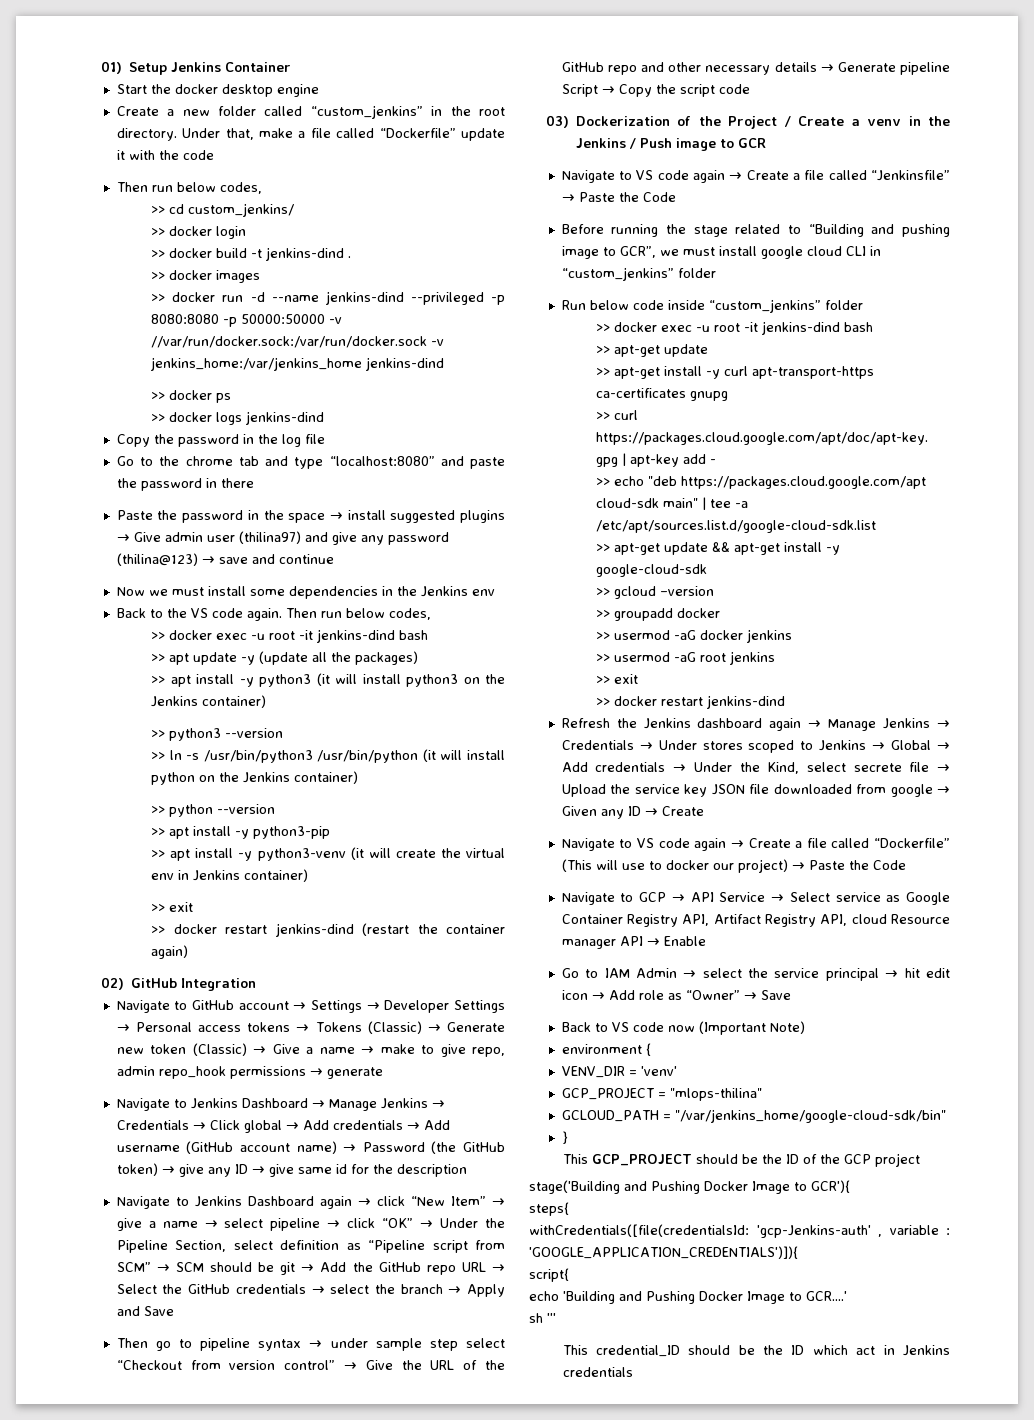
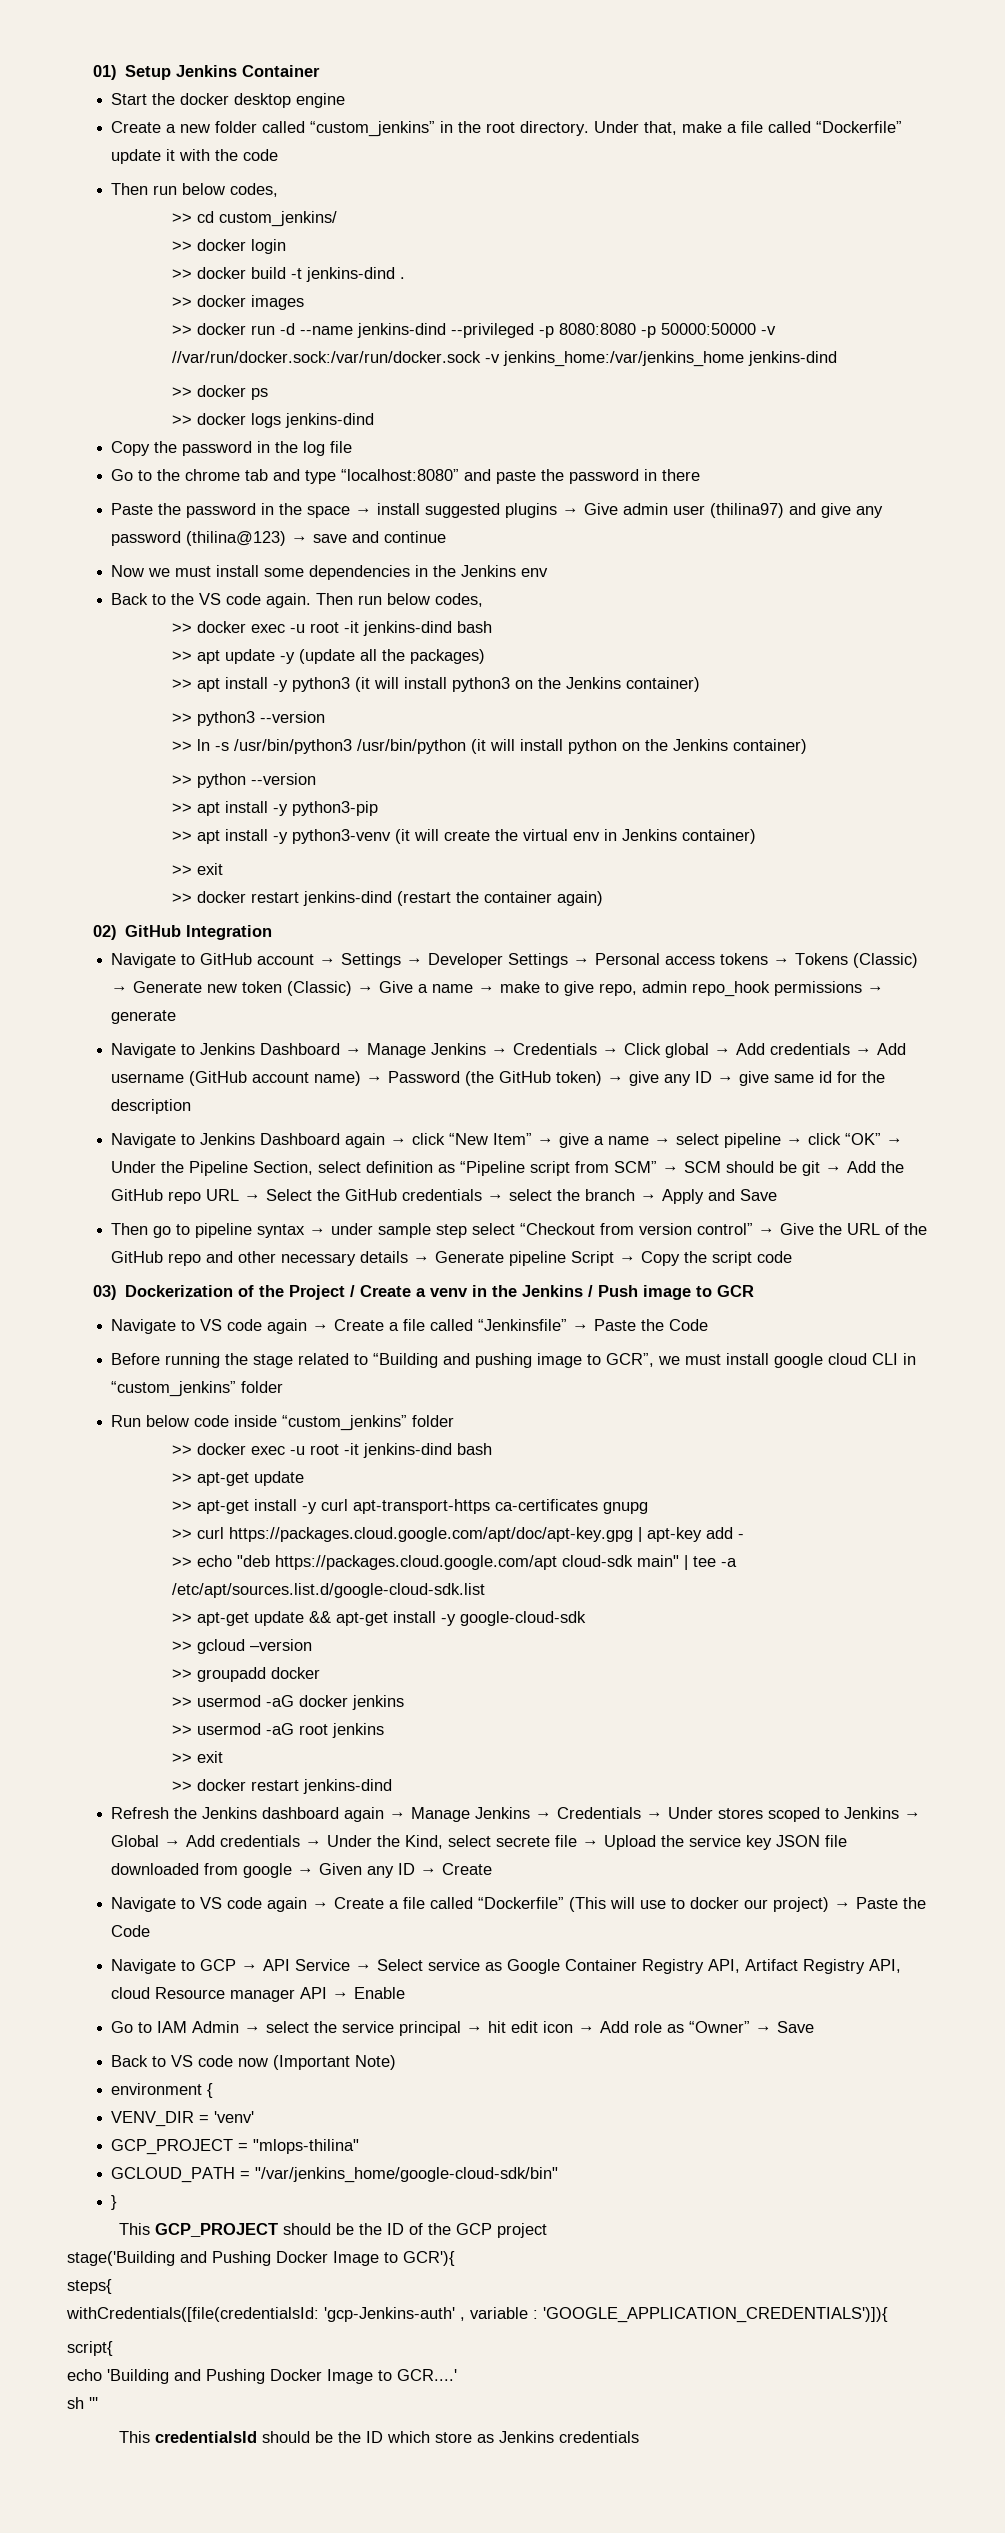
[595,1345,680,1357] credential_ID -> [155,2431,258,2443] credentialsId
[856,1345,895,1355] act in -> [435,2432,495,2443] store as

